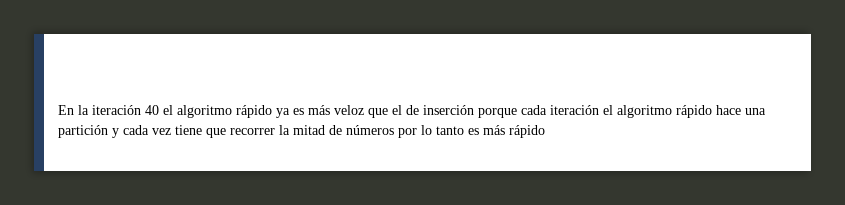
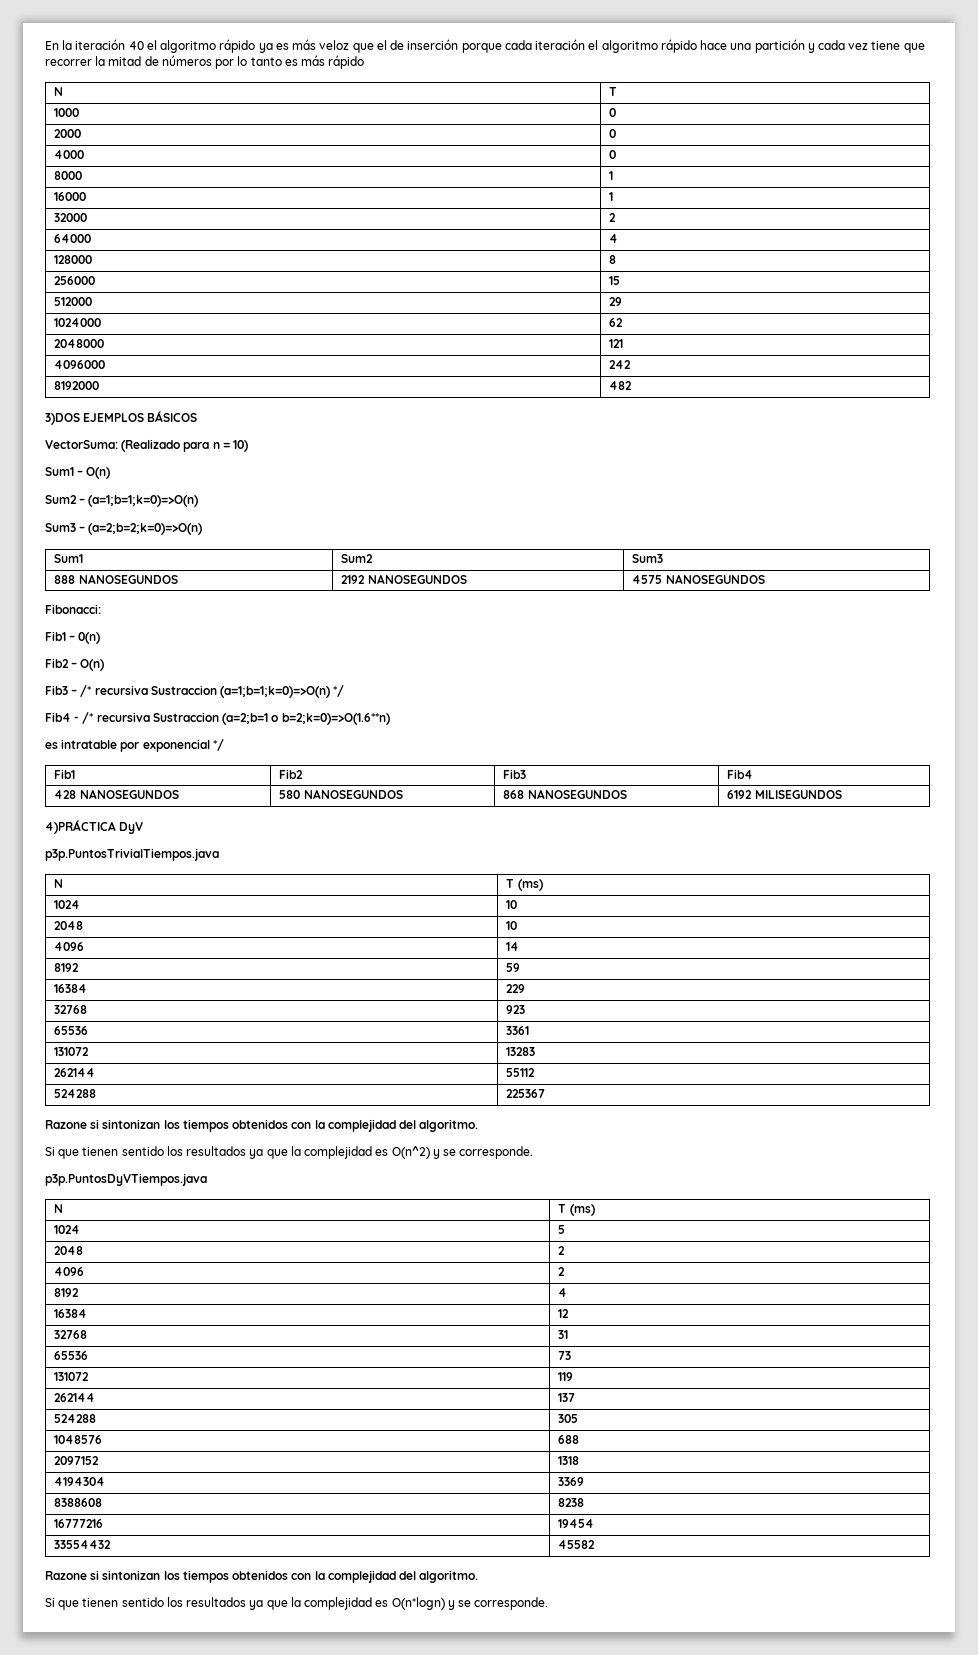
(545, 131) none -> [54,87,64,96] [609,87,618,96] [54,108,80,117] [609,108,617,117] [54,129,82,138] [609,129,617,138] [54,150,85,159] [609,150,617,159] [54,171,83,180] [609,171,614,180] [54,192,87,201] [609,192,614,201] [54,213,88,222] [609,213,617,222] [54,234,92,243] [609,234,619,243] [54,255,93,264] [609,255,617,264] [54,276,96,285] [609,276,621,285] [54,297,93,306] [609,297,623,306] [54,318,102,327] [609,318,624,327] [54,339,105,348] [609,339,624,348] [54,360,106,369] [609,360,632,369] [54,381,100,390] [609,381,633,390] [45,411,198,425] [45,439,249,452] [45,467,111,479] [45,495,199,507] [45,523,203,535] [54,554,84,563] [341,554,374,563] [632,554,664,563] [54,574,178,584] [341,574,467,584] [632,574,765,584] [45,604,101,614] [45,631,101,644] [45,658,105,671] [45,685,345,698] [45,712,390,725] [45,739,224,752] [54,769,76,779] [279,769,304,779] [503,769,527,779] [727,769,754,779] [54,789,179,799] [279,789,403,799] [503,789,627,799] [727,790,842,799] [45,820,144,834] [45,848,219,861] [54,879,64,888] [506,879,543,891] [54,900,81,909] [506,900,518,909] [54,921,84,930] [506,921,518,930] [54,942,85,951] [506,942,520,951] [54,963,80,972] [506,963,521,972] [54,984,88,993] [506,984,526,993] [54,1005,88,1014] [506,1005,526,1014] [54,1026,89,1035] [506,1026,530,1035] [54,1047,90,1056] [506,1047,536,1056] [54,1068,96,1077] [506,1068,536,1077] [54,1089,97,1098] [506,1089,546,1098] [45,1119,479,1132] [45,1146,534,1159] [45,1173,207,1186] [54,1204,64,1213] [558,1204,595,1216] [54,1225,81,1234] [558,1225,566,1234] [54,1246,84,1255] [558,1246,566,1255] [54,1267,85,1276] [558,1267,566,1276] [54,1288,80,1297] [558,1288,568,1297] [54,1309,88,1318] [558,1309,570,1318] [54,1330,88,1339] [558,1330,569,1339] [54,1351,89,1360] [558,1351,572,1360] [54,1372,90,1381] [558,1372,574,1381] [54,1393,96,1402] [558,1393,576,1402] [54,1414,97,1423] [558,1414,579,1423] [54,1435,103,1444] [558,1435,580,1444] [54,1456,100,1465] [558,1456,580,1465] [54,1477,106,1486] [558,1477,585,1486] [54,1498,103,1507] [558,1498,585,1507] [54,1519,104,1528] [558,1519,595,1528] [54,1540,112,1549] [558,1540,596,1549] [45,1570,479,1583] [45,1597,549,1610] // N | T // 1000 | 0 // 2000 | 0 // 4000 | 0 // 8000 | 1 // 16000 | 1 // 32000 | 2 // 64000 | 4 // 128000 | 8 // 256000 | 15 // 512000 | 29 // 1024000 | 62 // 2048000 | 121 // 4096000 | 242 // 8192000 | 482 // 3)DOS EJEMPLOS BÁSICOS // VectorSuma: (Realizado para n = 10) // Sum1 – O(n) // Sum2 – (a=1;b=1;k=0)=>O(n) // Sum3 – (a=2;b=2;k=0)=>O(n) // Sum1 | Sum2 | Sum3 // 888 NANOSEGUNDOS | 2192 NANOSEGUNDOS | 4575 NANOSEGUNDOS // Fibonacci: // Fib1 – 0(n) // Fib2 – O(n) // Fib3 – /* recursiva Sustraccion (a=1;b=1;k=0)=>O(n) */ // Fib4 - /* recursiva Sustraccion (a=2;b=1 o b=2;k=0)=>O(1.6**n) // es intratable por exponencial */ // Fib1 | Fib2 | Fib3 | Fib4 // 428 NANOSEGUNDOS | 580 NANOSEGUNDOS | 868 NANOSEGUNDOS | 6192 MILISEGUNDOS // 4)PRÁCTICA DyV // p3p.PuntosTrivialTiempos.java // N | T (ms) // 1024 | 10 // 2048 | 10 // 4096 | 14 // 8192 | 59 // 16384 | 229 // 32768 | 923 // 65536 | 3361 // 131072 | 13283 // 262144 | 55112 // 524288 | 225367 // Razone si sintonizan los tiempos obtenidos con la complejidad del algoritmo. // Si que tienen sentido los resultados ya que la complejidad es O(n^2) y se corresponde. // p3p.PuntosDyVTiempos.java // N | T (ms) // 1024 | 5 // 2048 | 2 // 4096 | 2 // 8192 | 4 // 16384 | 12 // 32768 | 31 // 65536 | 73 // 131072 | 119 // 262144 | 137 // 524288 | 305 // 1048576 | 688 // 2097152 | 1318 // 4194304 | 3369 // 8388608 | 8238 // 16777216 | 19454 // 33554432 | 45582 // Razone si sintonizan los tiempos obtenidos con la complejidad del algoritmo. // Si que tienen sentido los resultados ya que la complejidad es O(n*logn) y se corresponde.

